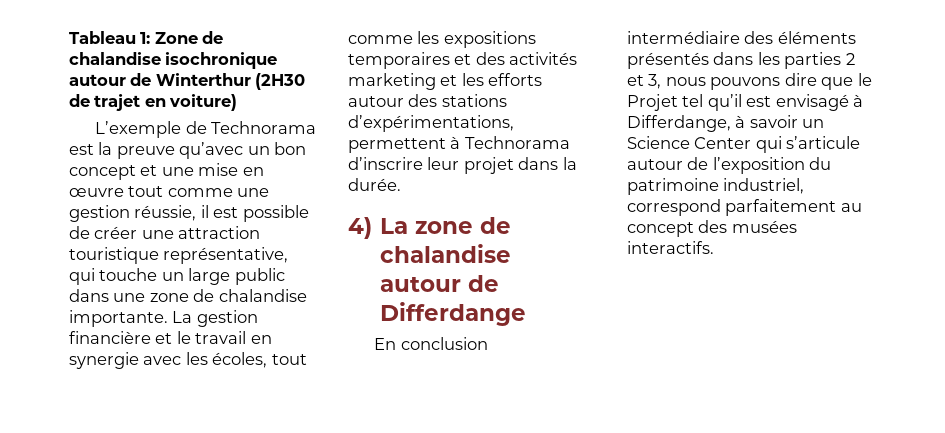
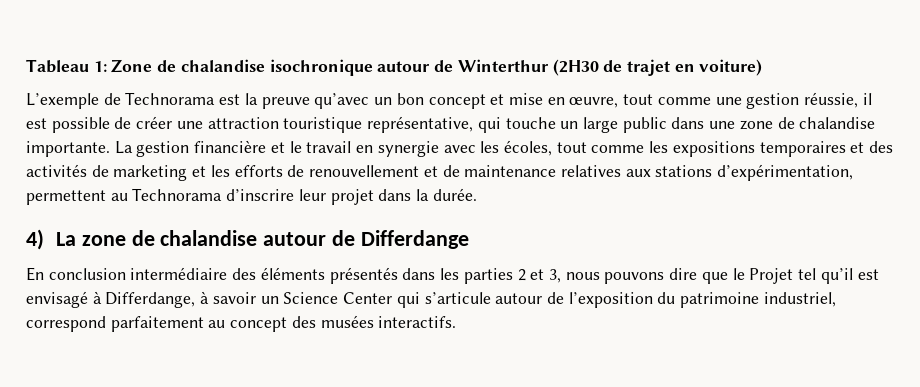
[161,167,194,176] une -> (505, 99) none
[69,188,124,197] œuvre -> [569,97,619,108] œuvre,
(578, 58) none -> [91,165,109,177] de
[348,94,507,107] [348,115,514,132] [348,136,461,153] autour des stations d’expérimentations, permettent à -> [287,164,854,181] [26,190,128,205] de renouvellement et de maintenance relatives aux stations d’expérimentation, permettent au

